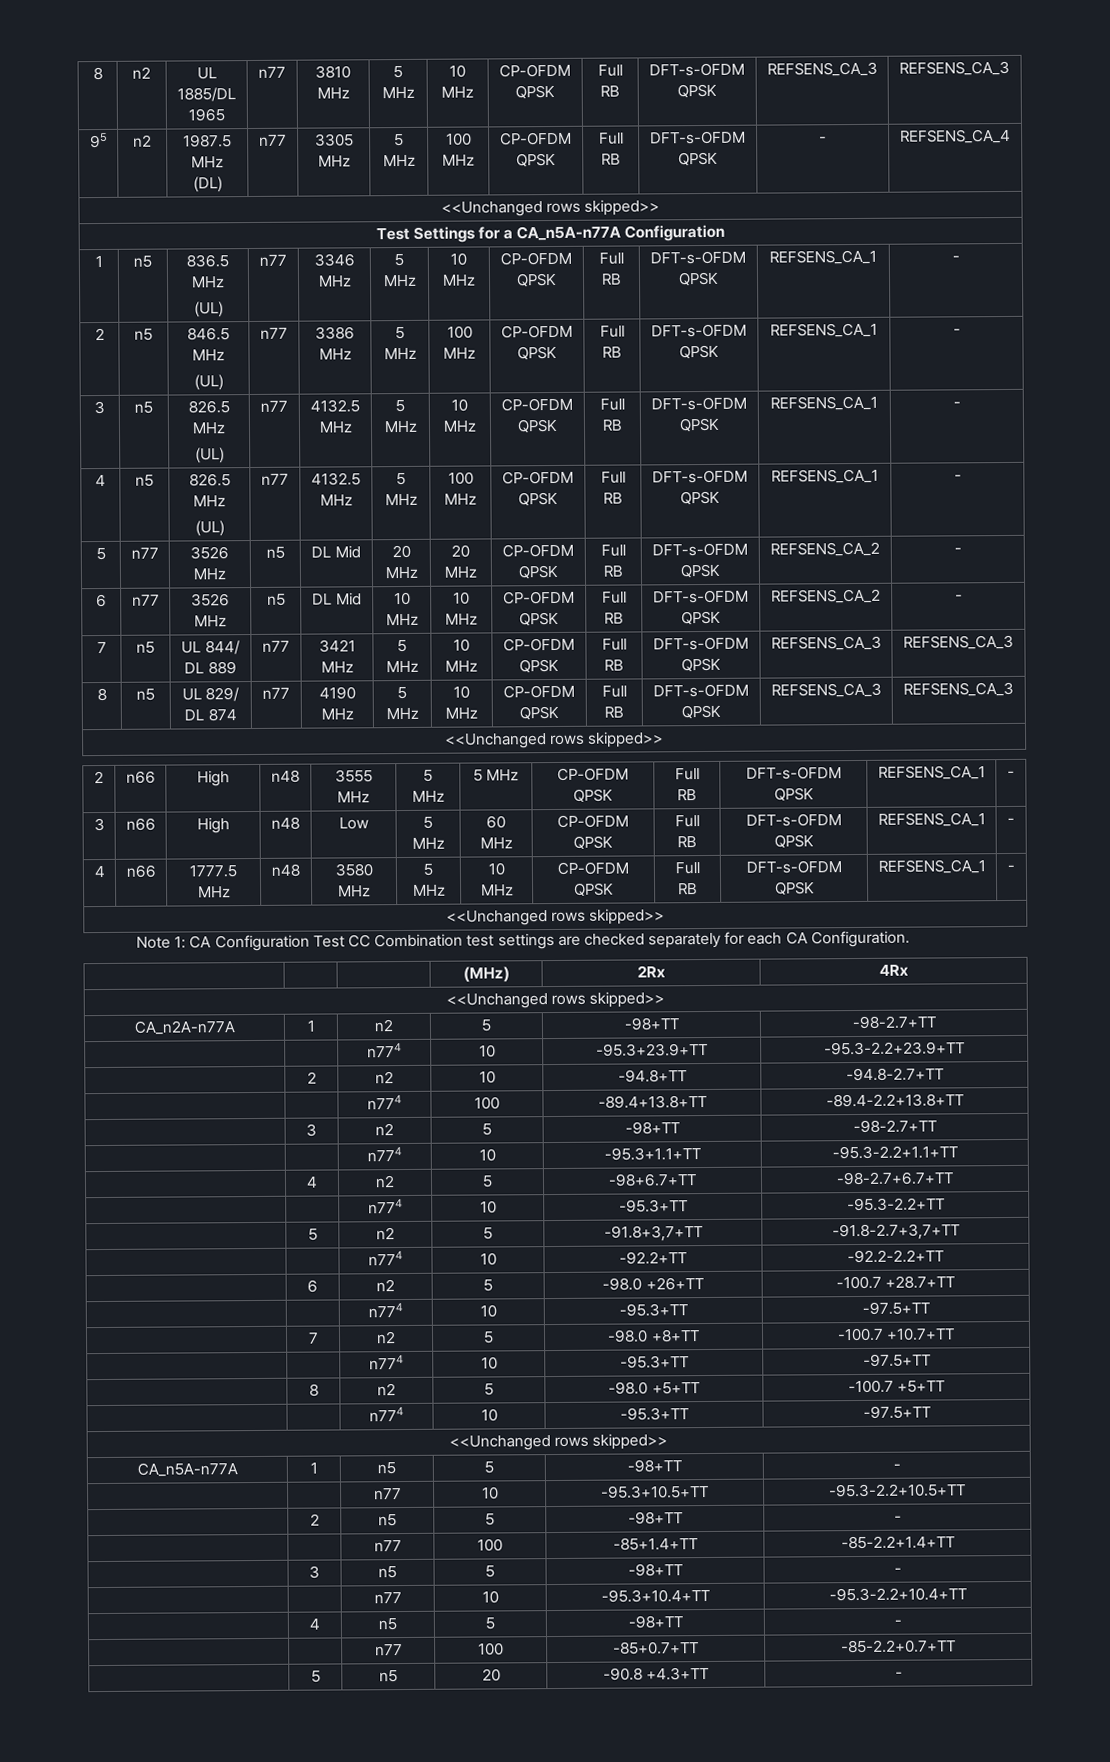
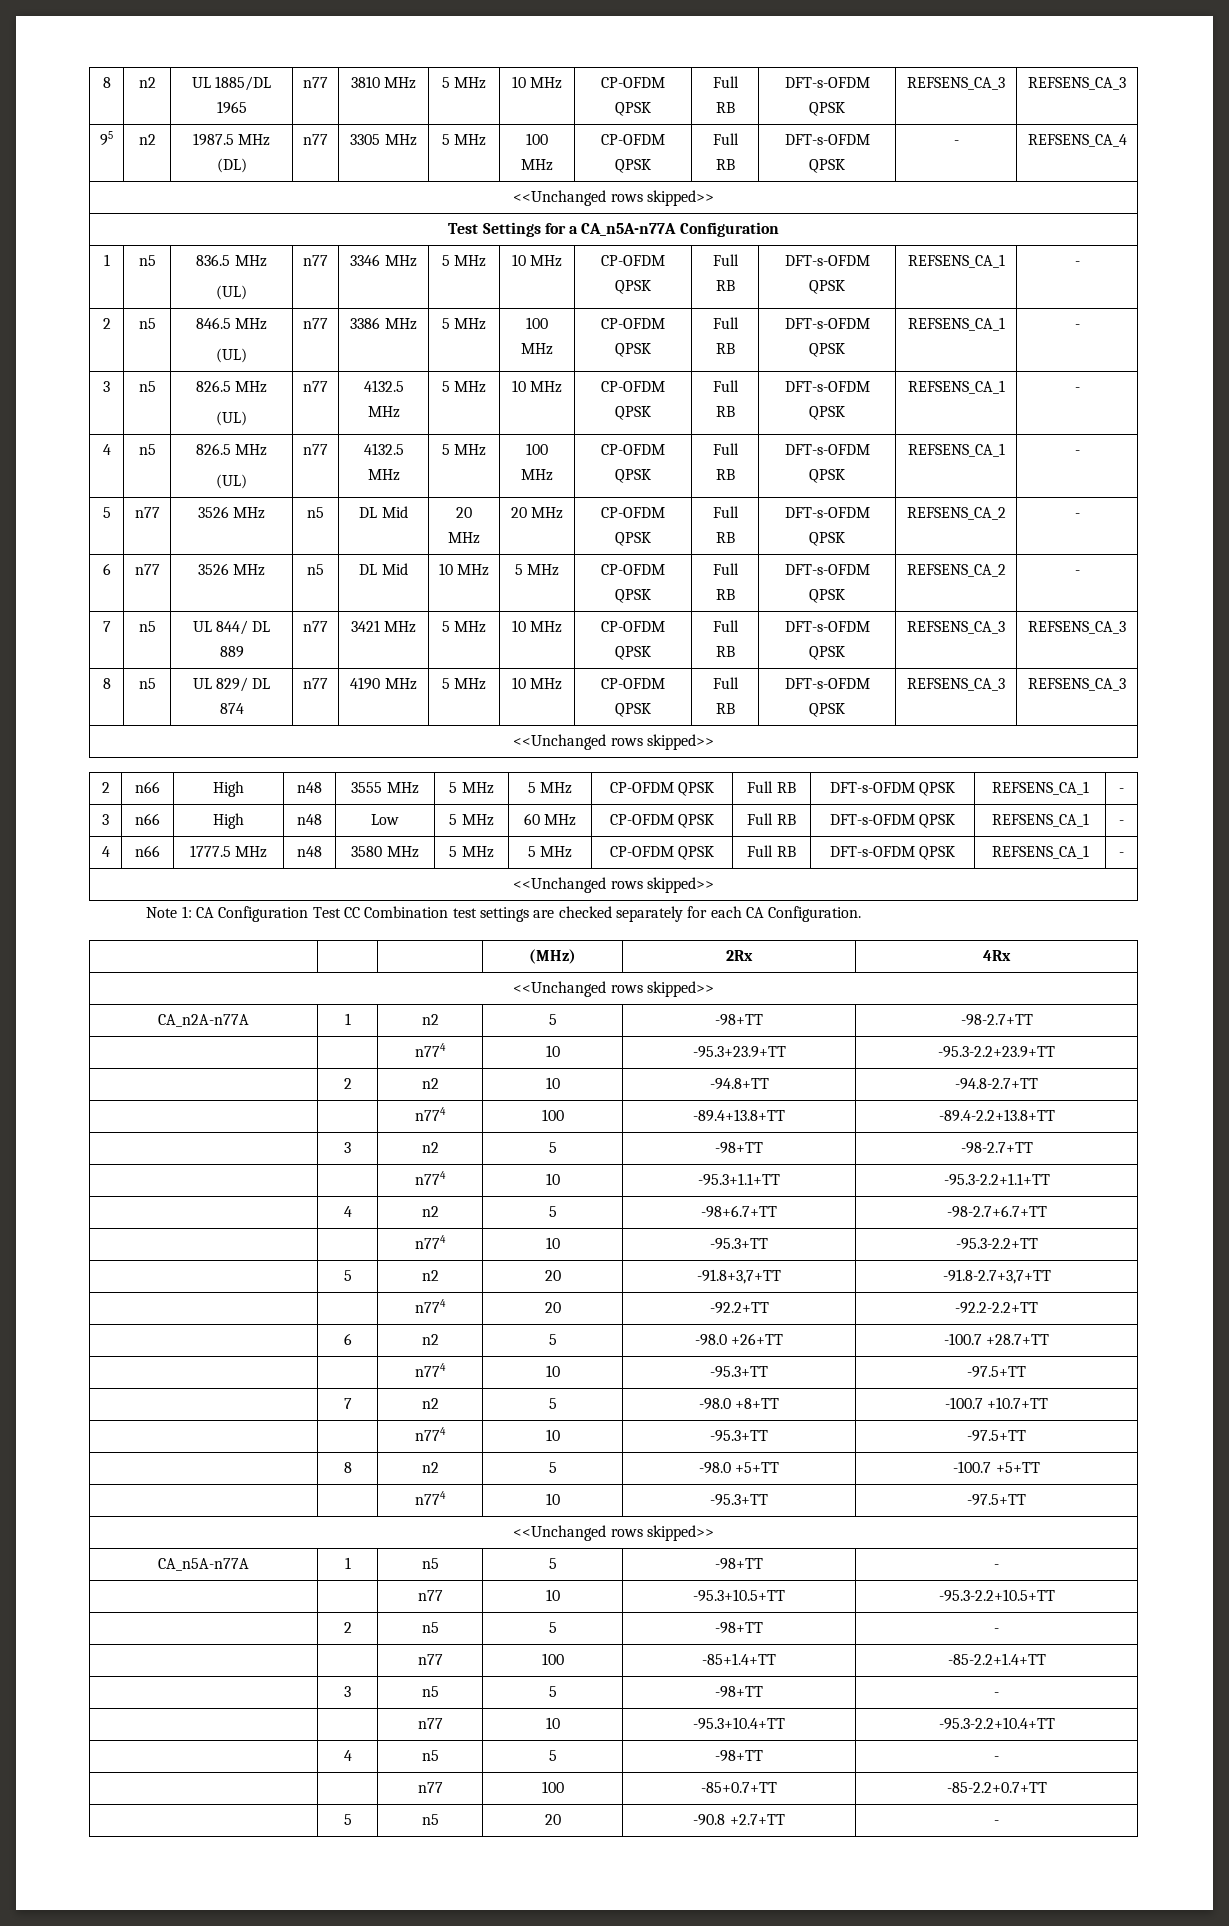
[453,591,470,605] 10 -> [514,564,523,575] 5
[487,862,505,876] 10 -> [527,846,536,857] 5
[483,1227,493,1240] 5 -> [544,1270,561,1281] 20
[479,1252,497,1266] 10 -> [544,1302,561,1313] 20
[646,1666,710,1681] +4.3+TT -> [729,1814,785,1825] +2.7+TT

